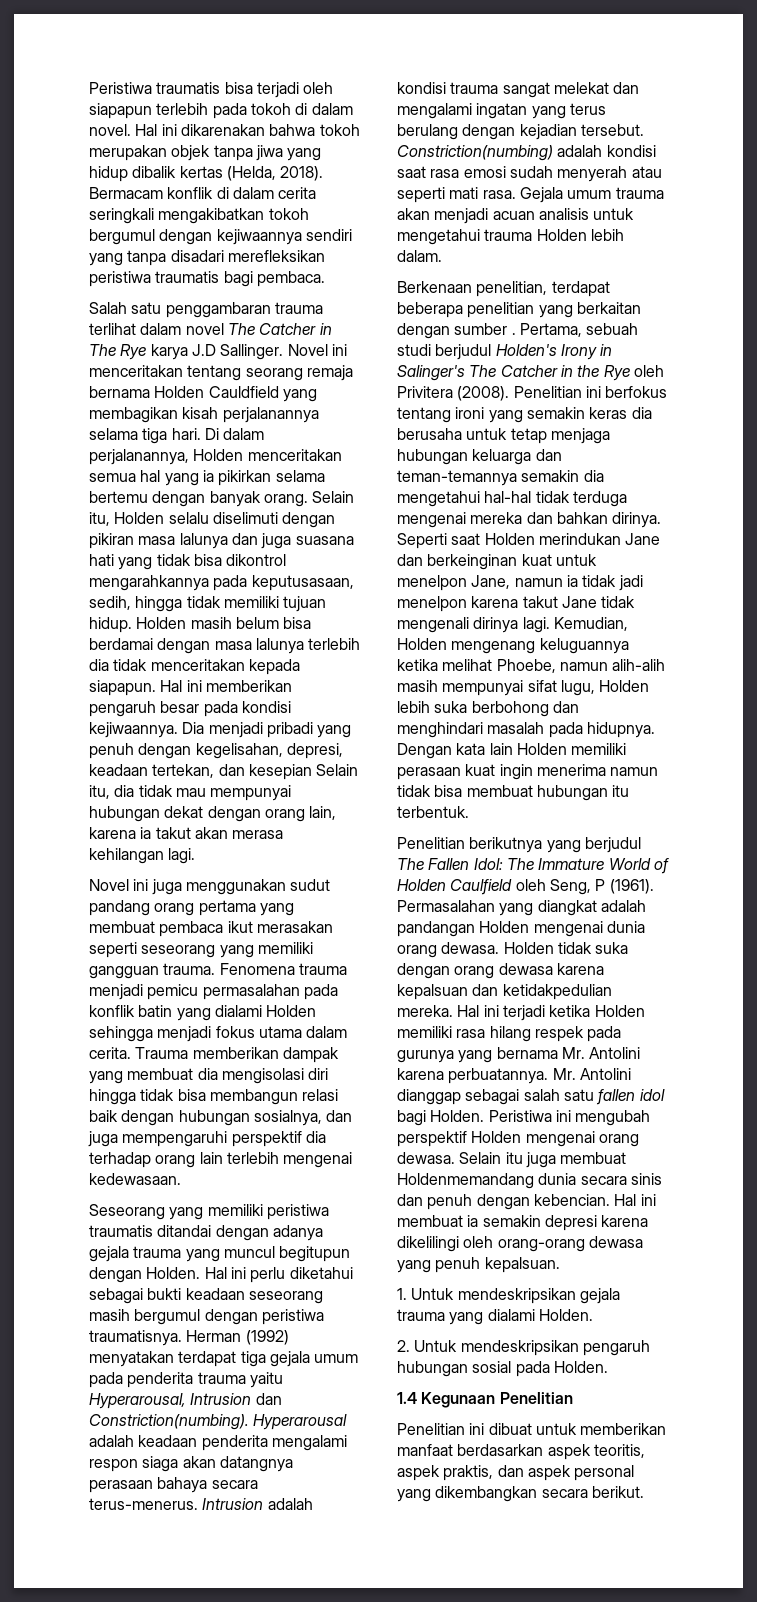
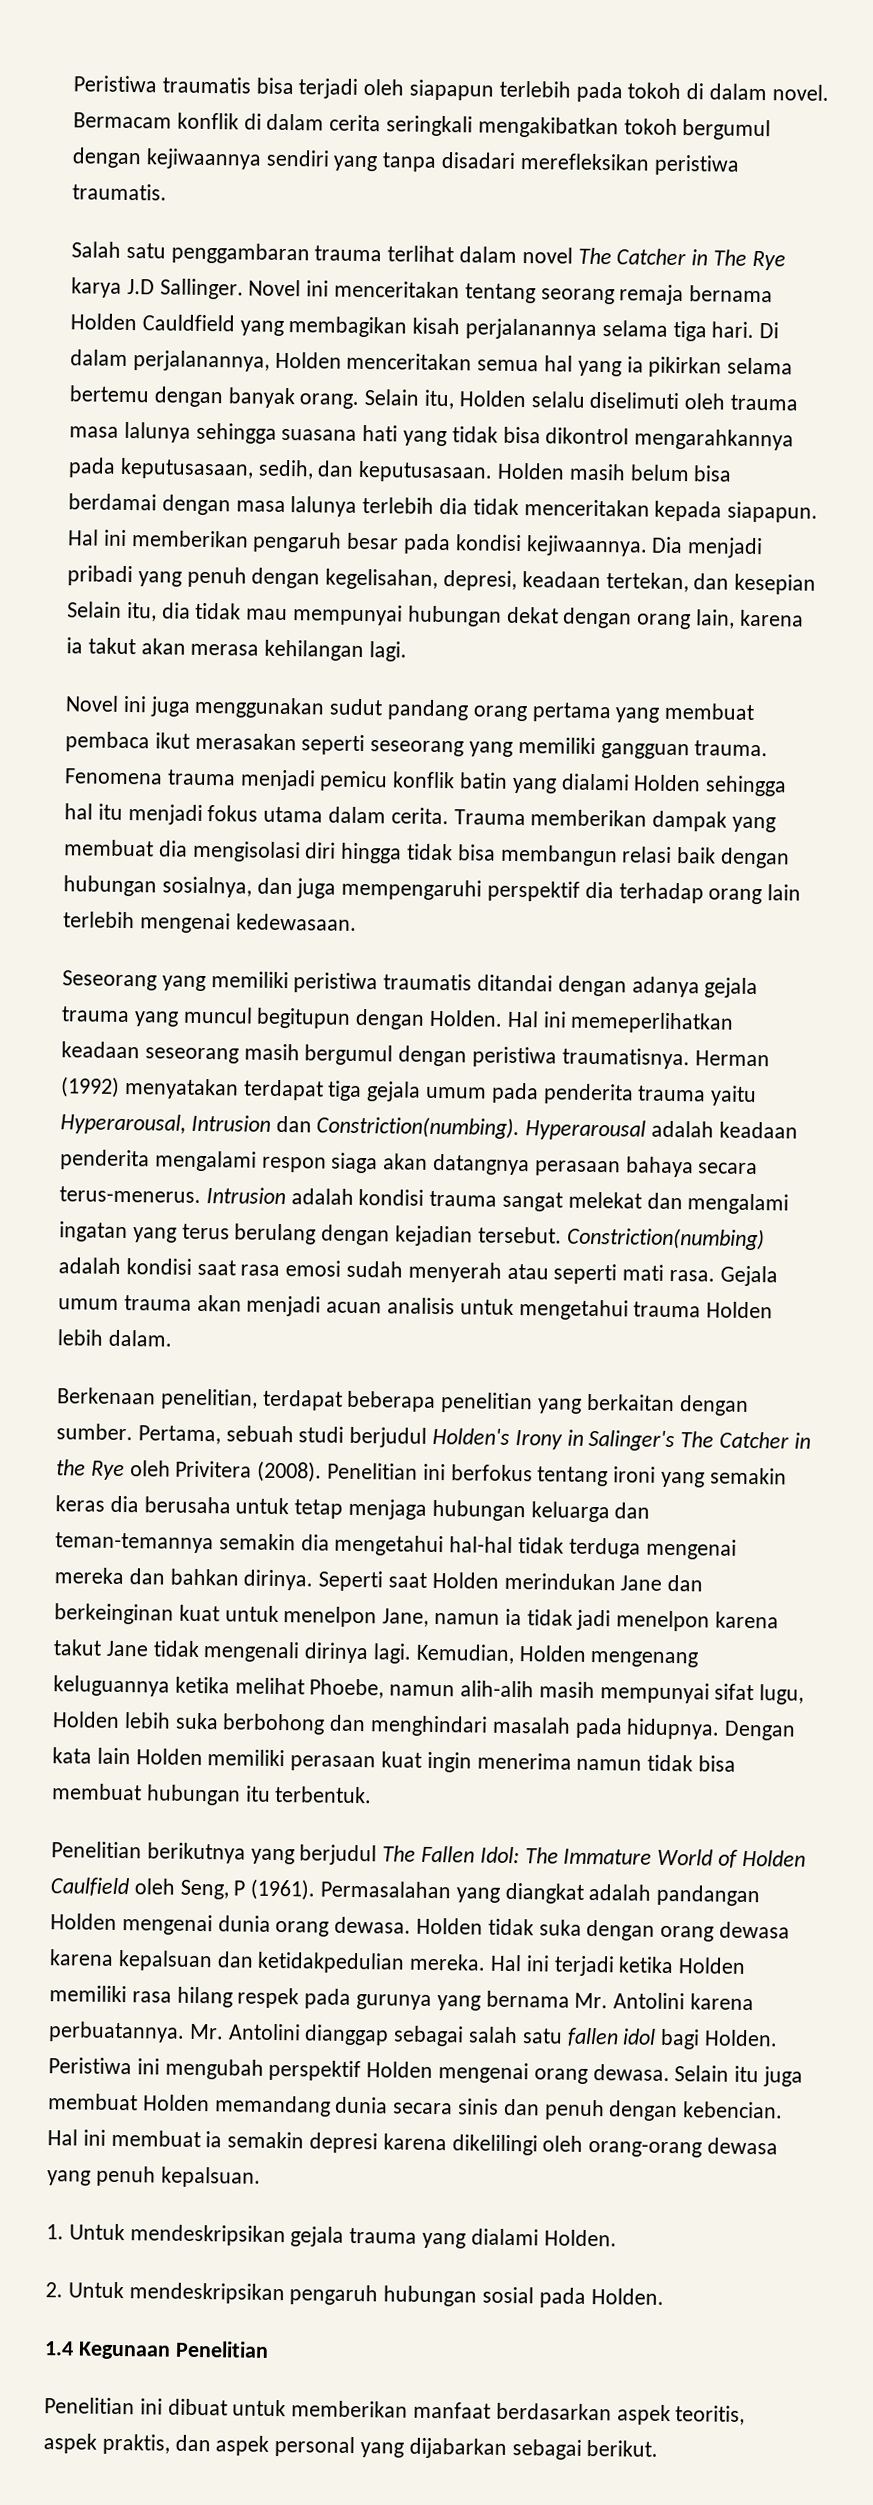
[135,124,360,136] [89,145,322,161] [89,166,324,182] Hal ini dikarenakan bahwa tokoh merupakan objek tanpa jiwa yang hidup dibalik kertas (Helda, 2018). -> (829, 92) none
[155,271,325,287] traumatis bagi pembaca. -> [72,183,167,201] traumatis.
[282,512,336,528] [89,533,292,549] dengan pikiran masa lalunya dan juga -> [684,393,799,411] [69,421,277,444] oleh trauma masa lalunya sehingga
[135,596,327,612] [89,617,132,633] hingga tidak memiliki tujuan hidup. -> [317,460,494,483] dan keputusasaan.
[202,984,338,1000] permasalahan pada -> (389, 781) none
(153, 1034) none -> [64,803,123,820] hal itu
[250,1267,353,1283] [89,1288,182,1304] perlu diketahui sebagai bukti -> [570,1011,735,1034] memeperlihatkan
[454,323,516,335] sumber . -> [56,1423,133,1441] sumber.
[397,1173,534,1189] Holdenmemandang -> [142,2094,331,2117] Holden memandang
[435,1486,588,1502] dikembangkan secara -> [408,2437,582,2460] dijabarkan sebagai

